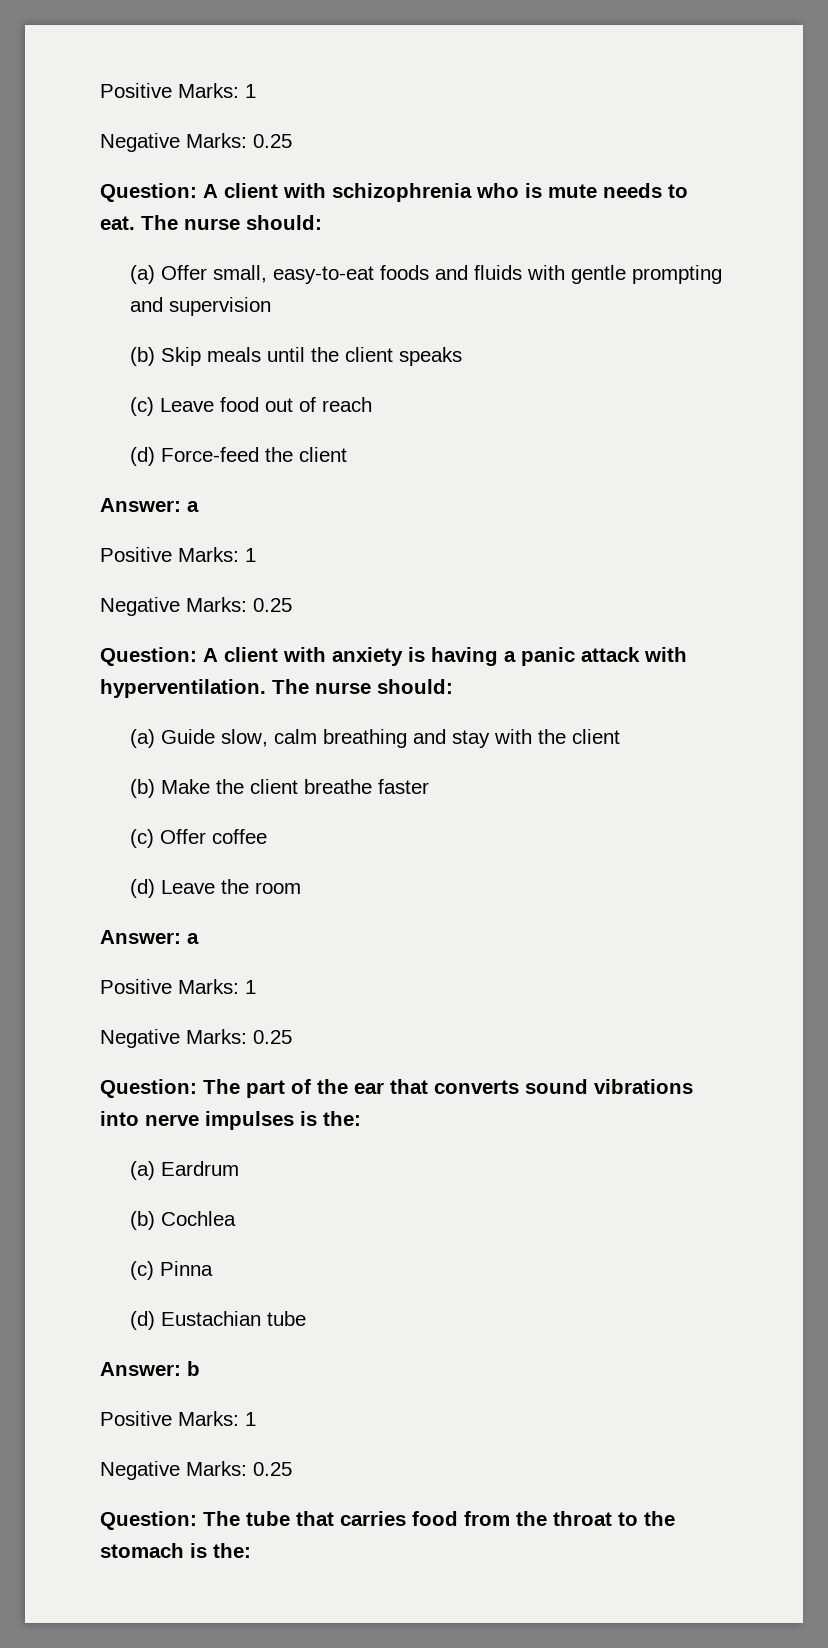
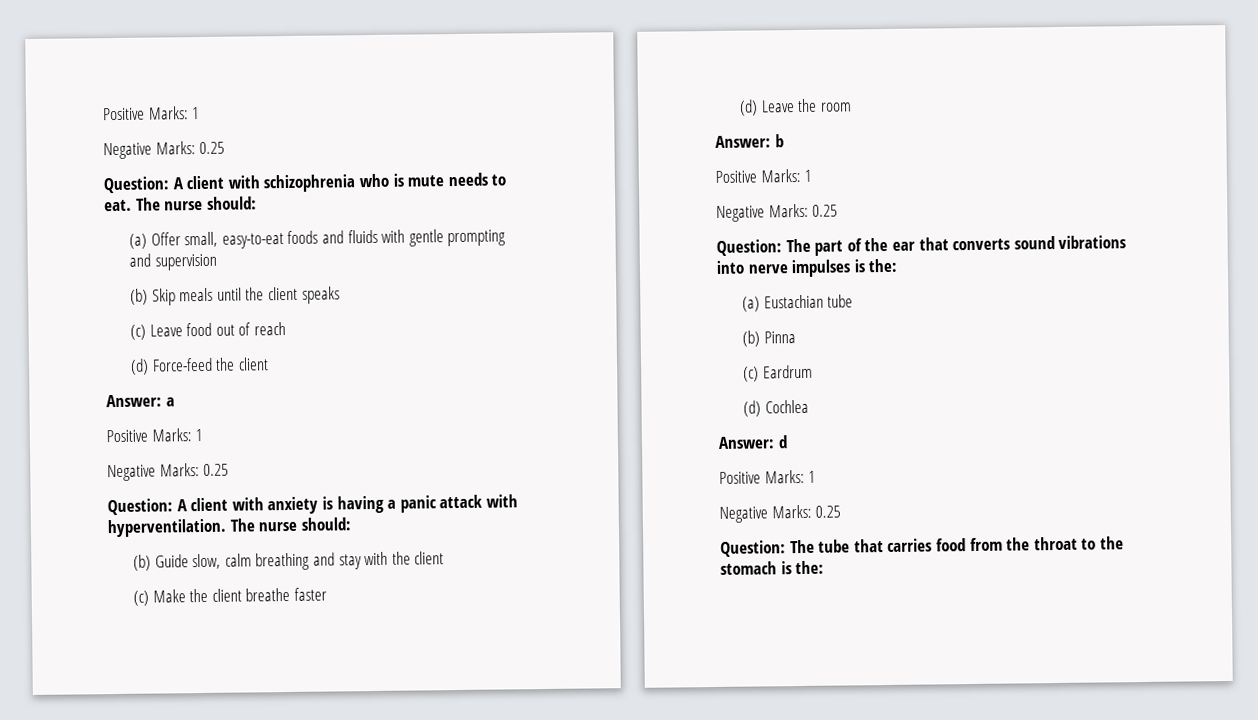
[129,729,155,748] (a) -> [133,554,152,571] (b)
[129,779,155,798] (b) -> [133,590,150,606] (c)
[129,829,267,848] // (c) Offer coffee -> (328, 594) none
[187,933,199,944] a -> [774,134,784,148] b
[160,1161,239,1176] [129,1211,236,1230] [129,1261,213,1280] [129,1311,306,1330] [100,1361,200,1376] Eardrum // (b) Cochlea // (c) Pinna // (d) Eustachian tube // Answer: b -> [763,294,854,309] [742,330,796,347] [743,364,813,382] [743,399,809,417] [718,435,788,449] Eustachian tube // (b) Pinna // (c) Eardrum // (d) Cochlea // Answer: d

